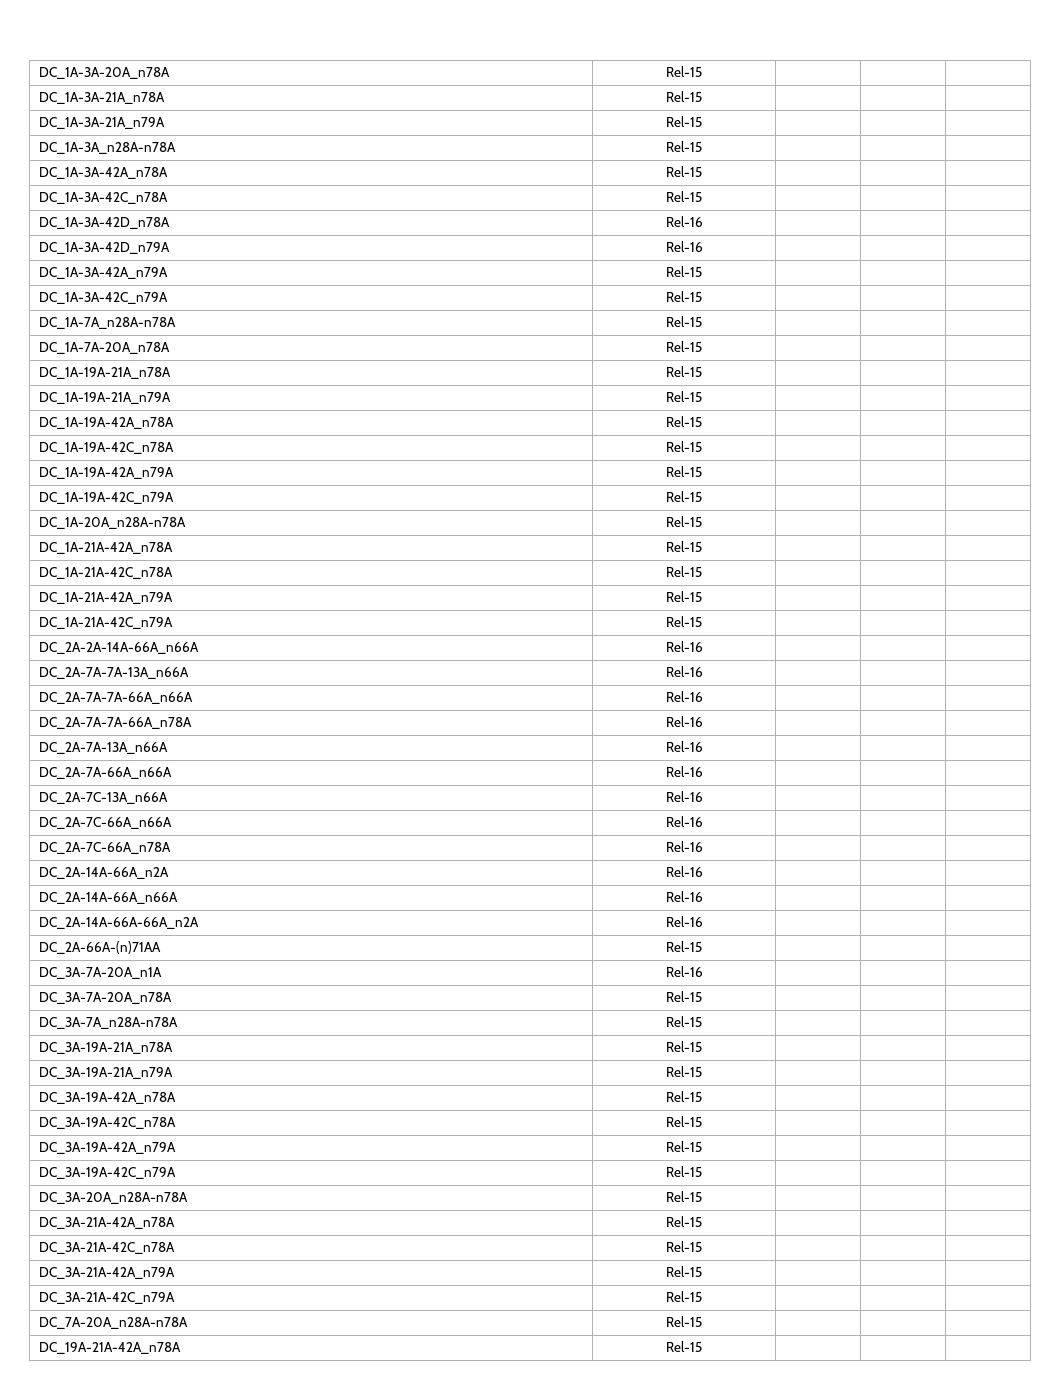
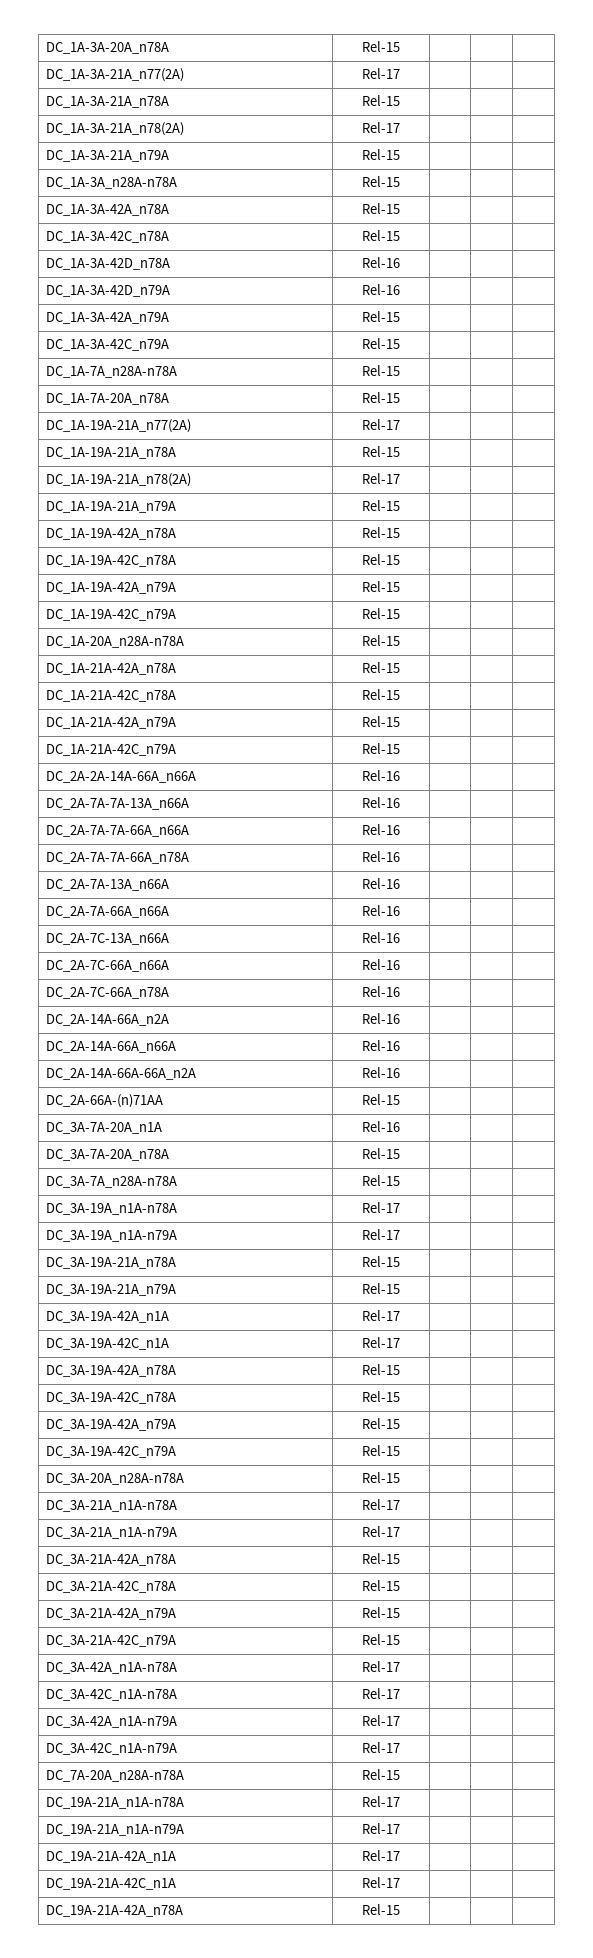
(702, 71) none -> [45,68,184,82] [362,68,400,79] // DC_1A-3A-21A_n77(2A) | Rel-17 | | |
(702, 96) none -> [45,122,184,136] [362,122,400,133] // DC_1A-3A-21A_n78(2A) | Rel-17 | | |
(702, 346) none -> [45,419,191,433] [362,419,400,430] // DC_1A-19A-21A_n77(2A) | Rel-17 | | |
(702, 371) none -> [45,473,191,487] [362,473,400,484] // DC_1A-19A-21A_n78(2A) | Rel-17 | | |
(702, 1021) none -> [45,1203,177,1215] [362,1202,400,1213] [45,1230,177,1242] [362,1229,400,1240] // DC_3A-19A_n1A-n78A | Rel-17 | | | // DC_3A-19A_n1A-n79A | Rel-17 | | |
(702, 1071) none -> [45,1311,169,1323] [362,1310,400,1321] [45,1338,169,1350] [362,1337,400,1348] // DC_3A-19A-42A_n1A | Rel-17 | | | // DC_3A-19A-42C_n1A | Rel-17 | | |
(702, 1196) none -> [45,1500,177,1512] [362,1499,400,1510] [45,1527,177,1539] [362,1526,400,1537] // DC_3A-21A_n1A-n78A | Rel-17 | | | // DC_3A-21A_n1A-n79A | Rel-17 | | |
[39,1317,189,1329] [666,1316,702,1327] DC_7A-20A_n28A-n78A | Rel-15 -> [45,1662,177,1674] [362,1661,400,1672] [45,1689,177,1701] [362,1688,400,1699] [45,1716,177,1728] [362,1715,400,1726] [45,1743,177,1755] [362,1742,400,1753] [45,1770,184,1782] [362,1769,400,1780] [45,1797,184,1809] [362,1796,400,1807] [45,1824,184,1836] [362,1823,400,1834] [45,1851,176,1863] [362,1850,400,1861] [45,1878,176,1890] [362,1877,400,1888] DC_3A-42A_n1A-n78A | Rel-17 | | | // DC_3A-42C_n1A-n78A | Rel-17 | | | // DC_3A-42A_n1A-n79A | Rel-17 | | | // DC_3A-42C_n1A-n79A | Rel-17 | | | // DC_7A-20A_n28A-n78A | Rel-15 | | | // DC_19A-21A_n1A-n78A | Rel-17 | | | // DC_19A-21A_n1A-n79A | Rel-17 | | | // DC_19A-21A-42A_n1A | Rel-17 | | | // DC_19A-21A-42C_n1A | Rel-17

